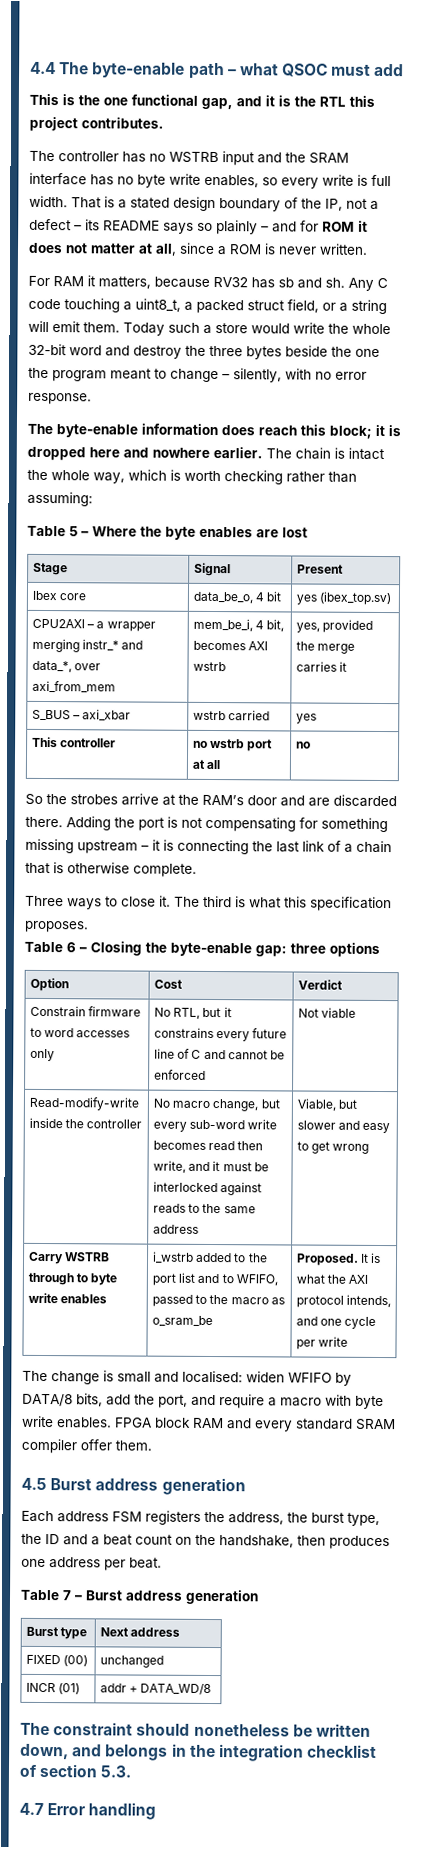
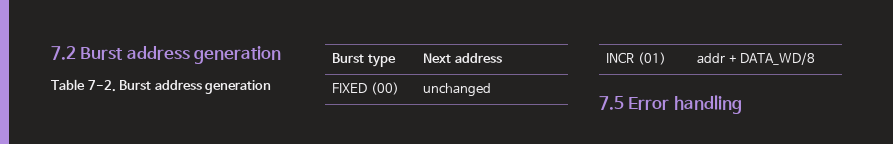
[30,61,405,80] [29,93,375,110] [29,116,164,132] [29,150,349,166] [29,172,391,189] [29,195,379,212] [29,218,368,235] [28,242,368,256] [28,275,388,291] [28,298,387,315] [28,320,391,336] [28,343,380,360] [28,367,367,383] [28,392,92,405] [27,423,401,439] [27,446,385,461] [27,469,357,485] [27,491,93,507] [27,525,308,540] [32,562,68,576] [193,562,231,577] [296,564,344,574] [31,590,87,601] [192,591,282,604] [295,591,392,606] [31,618,156,632] [31,638,144,653] [31,660,102,673] [31,680,116,693] [192,618,285,632] [192,640,269,651] [192,661,226,672] [295,619,374,633] [295,641,356,654] [295,661,348,672] [31,709,132,721] [192,710,271,721] [295,713,317,724] [31,736,117,748] [192,738,274,752] [191,759,221,770] [295,741,311,749] [25,793,397,808] [25,816,388,833] [25,838,392,855] [25,862,197,877] [25,895,392,912] [24,920,89,933] [24,941,380,957] [29,977,69,992] [153,979,183,989] [297,979,343,990] [29,1005,142,1017] [29,1027,131,1038] [29,1048,55,1062] [153,1007,232,1019] [153,1027,288,1042] [153,1048,286,1060] [153,1069,206,1080] [297,1007,357,1018] [28,1096,139,1111] [28,1117,143,1129] [152,1098,280,1112] [152,1119,278,1132] [152,1140,264,1151] [152,1160,269,1173] [152,1181,263,1196] [152,1203,256,1214] [152,1224,199,1234] [296,1098,358,1111] [296,1120,391,1134] [296,1141,370,1154] [27,1251,111,1265] [27,1272,118,1286] [27,1292,108,1304] [151,1251,268,1263] [151,1272,278,1286] [151,1294,285,1307] [151,1315,213,1327] [295,1252,382,1266] [295,1274,369,1284] [295,1294,392,1308] [295,1316,377,1329] [295,1336,349,1350] [22,1370,352,1386] [22,1393,384,1410] [22,1415,396,1432] [21,1438,152,1454] [21,1477,246,1496] [21,1510,380,1527] [21,1533,390,1550] [21,1557,162,1571] [20,1589,83,1601] 4.4 The byte-enable path – what QSOC must add // This is the one functional gap, and it is the RTL this project contributes. // The controller has no WSTRB input and the SRAM interface has no byte write enables, so every write is full width. That is a stated design boundary of the IP, not a defect – its README says so plainly – and for ROM it does not matter at all, since a ROM is never written. // For RAM it matters, because RV32 has sb and sh. Any C code touching a uint8_t, a packed struct field, or a string will emit them. Today such a store would write the whole 32-bit word and destroy the three bytes beside the one the program meant to change – silently, with no error response. // The byte-enable information does reach this block; it is dropped here and nowhere earlier. The chain is intact the whole way, which is worth checking rather than assuming: // Table 5 – Where the byte enables are lost // Stage | Signal | Present // Ibex core | data_be_o, 4 bit | yes (ibex_top.sv) // CPU2AXI – a wrapper merging instr_* and data_*, over axi_from_mem | mem_be_i, 4 bit, becomes AXI wstrb | yes, provided the merge carries it // S_BUS – axi_xbar | wstrb carried | yes // This controller | no wstrb port at all | no // So the strobes arrive at the RAM’s door and are discarded there. Adding the port is not compensating for something missing upstream – it is connecting the last link of a chain that is otherwise complete. // Three ways to close it. The third is what this specification proposes. // Table 6 – Closing the byte-enable gap: three options // Option | Cost | Verdict // Constrain firmware to word accesses only | No RTL, but it constrains every future line of C and cannot be enforced | Not viable // Read-modify-write inside the controller | No macro change, but every sub-word write becomes read then write, and it must be interlocked against reads to the same address | Viable, but slower and easy to get wrong // Carry WSTRB through to byte write enables | i_wstrb added to the port list and to WFIFO, passed to the macro as o_sram_be | Proposed. It is what the AXI protocol intends, and one cycle per write // The change is small and localised: widen WFIFO by DATA/8 bits, add the port, and require a macro with byte write enables. FPGA block RAM and every standard SRAM compiler offer them. // 4.5 Burst address generation // Each address FSM registers the address, the burst type, the ID and a beat count on the handshake, then produces one address per beat. // Table 7 – -> [51,46,282,64] [51,79,116,92] 7.2 Burst address generation // Table 7-2.
[20,1722,371,1737] [20,1743,378,1762] [19,1763,133,1778] [19,1802,44,1816] The constraint should nonetheless be written down, and belongs in the integration checklist of section 5.3. // 4.7 -> [599,96,624,110] 7.5

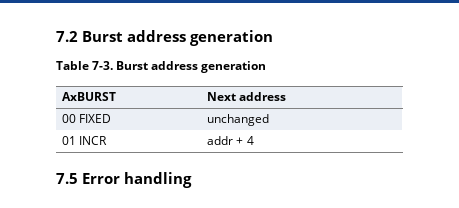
[87,80,272,94] [332,53,396,67] 7-2. Burst address generation // Burst type -> [92,61,267,73] [62,92,117,101] 7-3. Burst address generation // AxBURST
(502, 58) none -> [62,114,77,123] 00
[370,82,399,95] (00) -> (112, 118) none
(492, 90) none -> [62,136,77,145] 01
[637,52,666,65] (01) -> (108, 140) none
[740,52,816,65] DATA_WD/8 -> [246,136,254,145] 4

